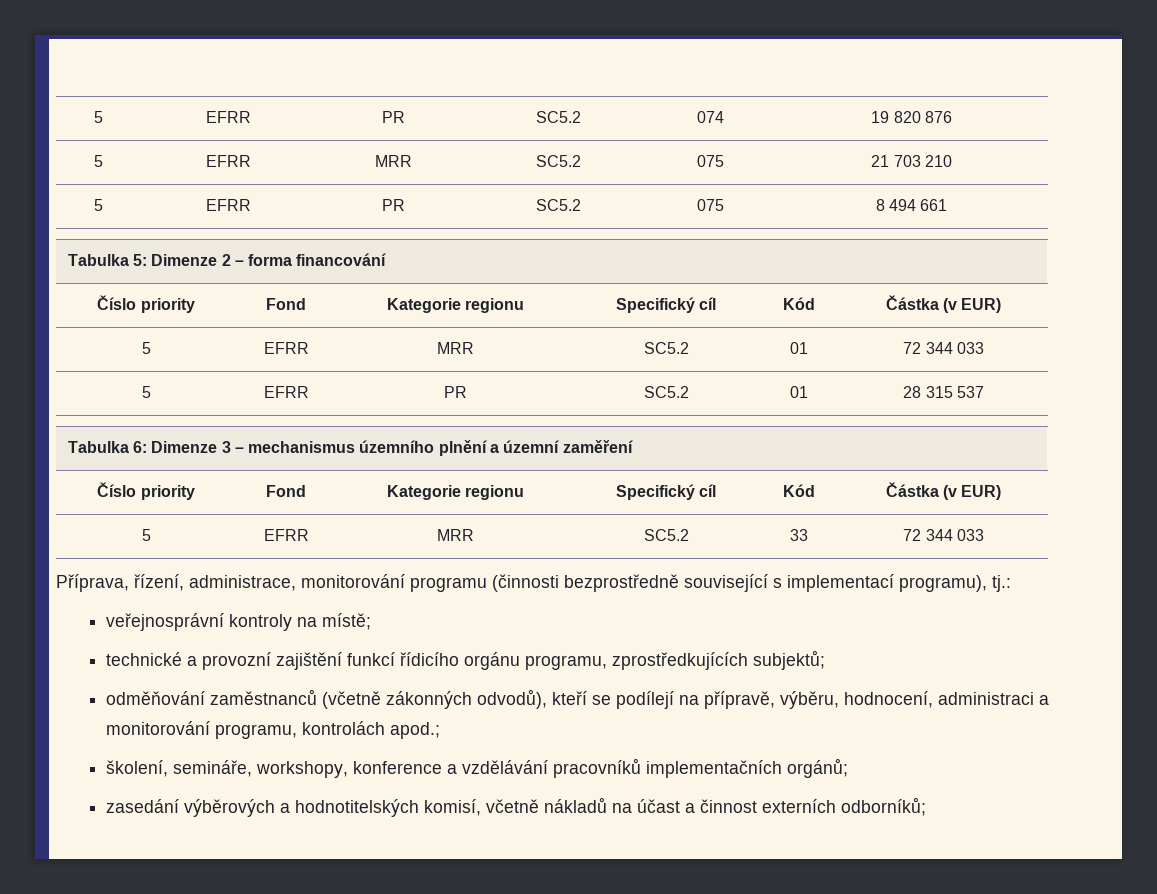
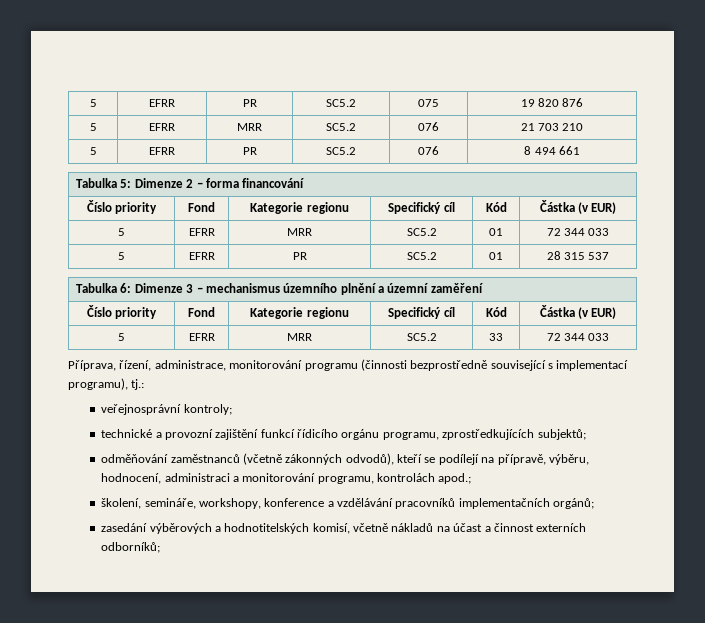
[94,111,103,123] [205,111,251,123] [381,111,405,123] [535,111,581,123] [697,111,724,123] 5 | EFRR | PR | SC5.2 | 074 -> [89,99,97,107] [149,99,175,107] [242,99,257,107] [326,99,356,107] [418,99,439,107] 5 | EFRR | PR | SC5.2 | 075
[697,155,724,167] 075 -> [418,122,439,131] 076
[697,199,724,211] 075 -> [418,146,439,155] 076
[228,613,371,631] kontroly na místě; -> [183,404,232,415] kontroly;

